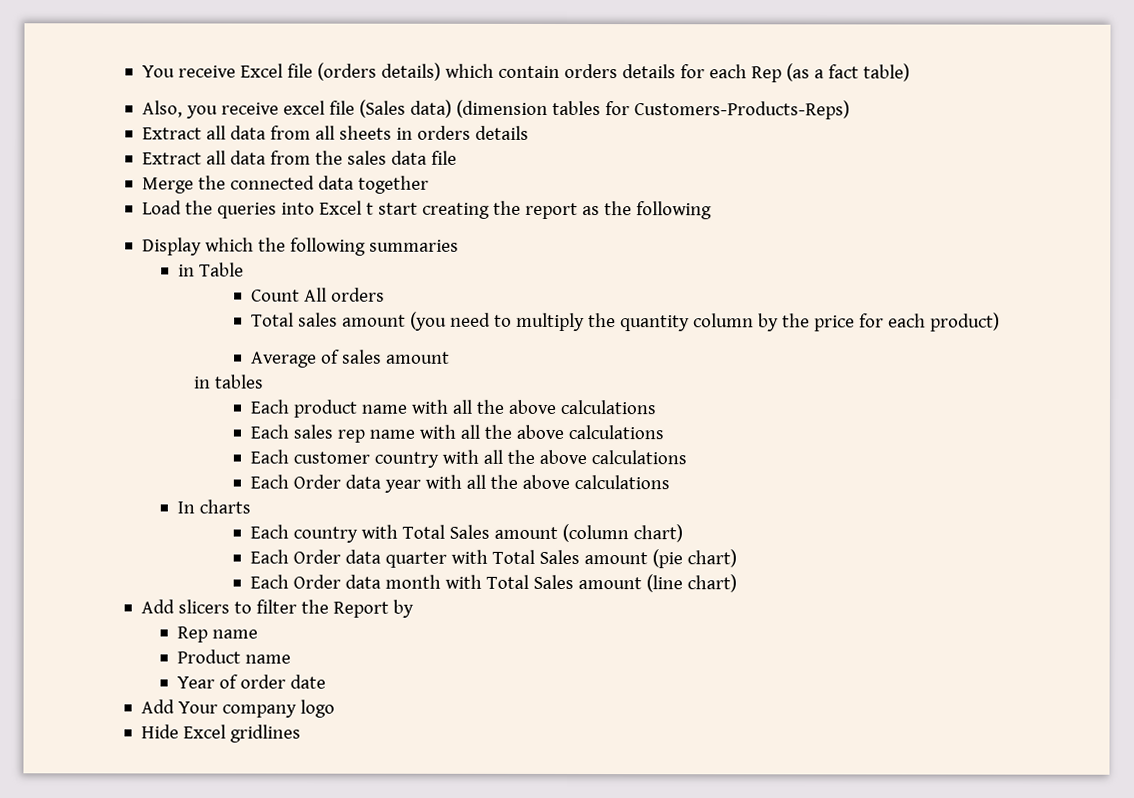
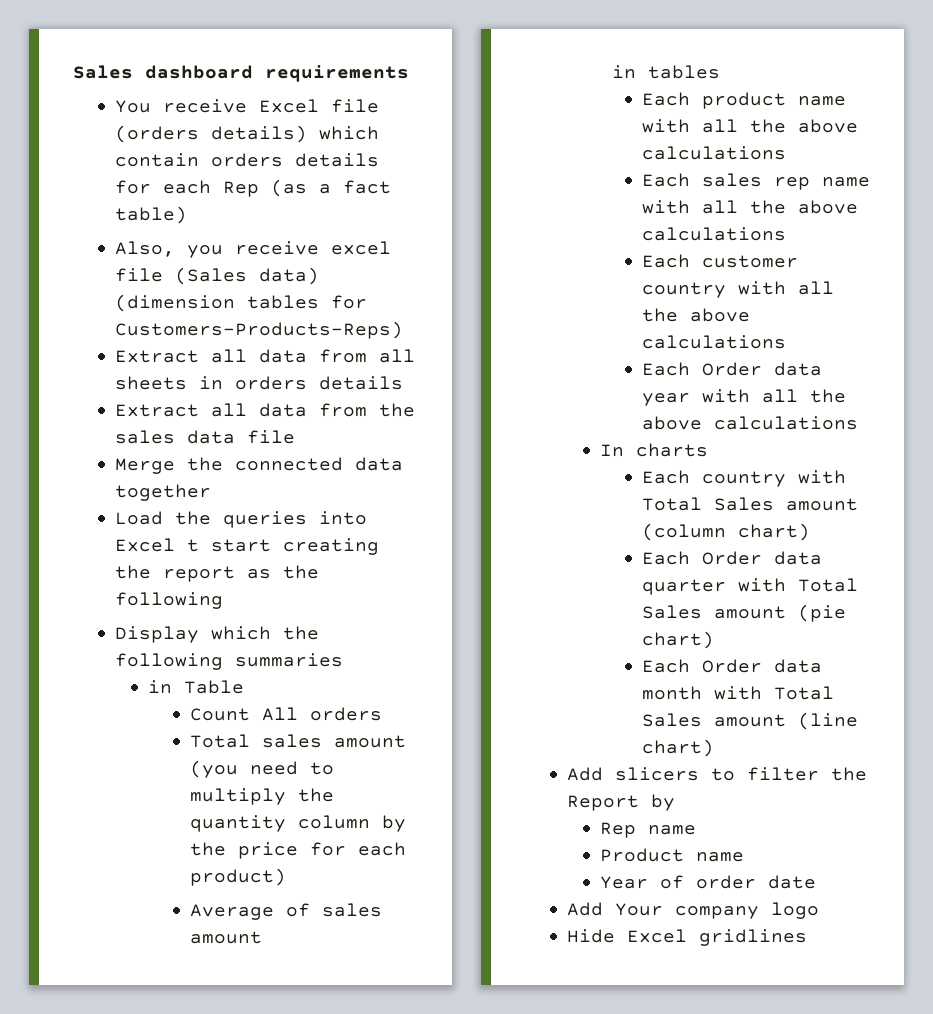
(141, 71) none -> [72,65,409,82] Sales dashboard requirements //

